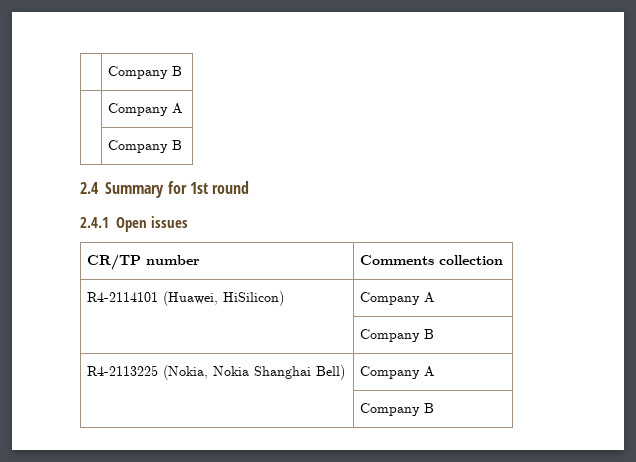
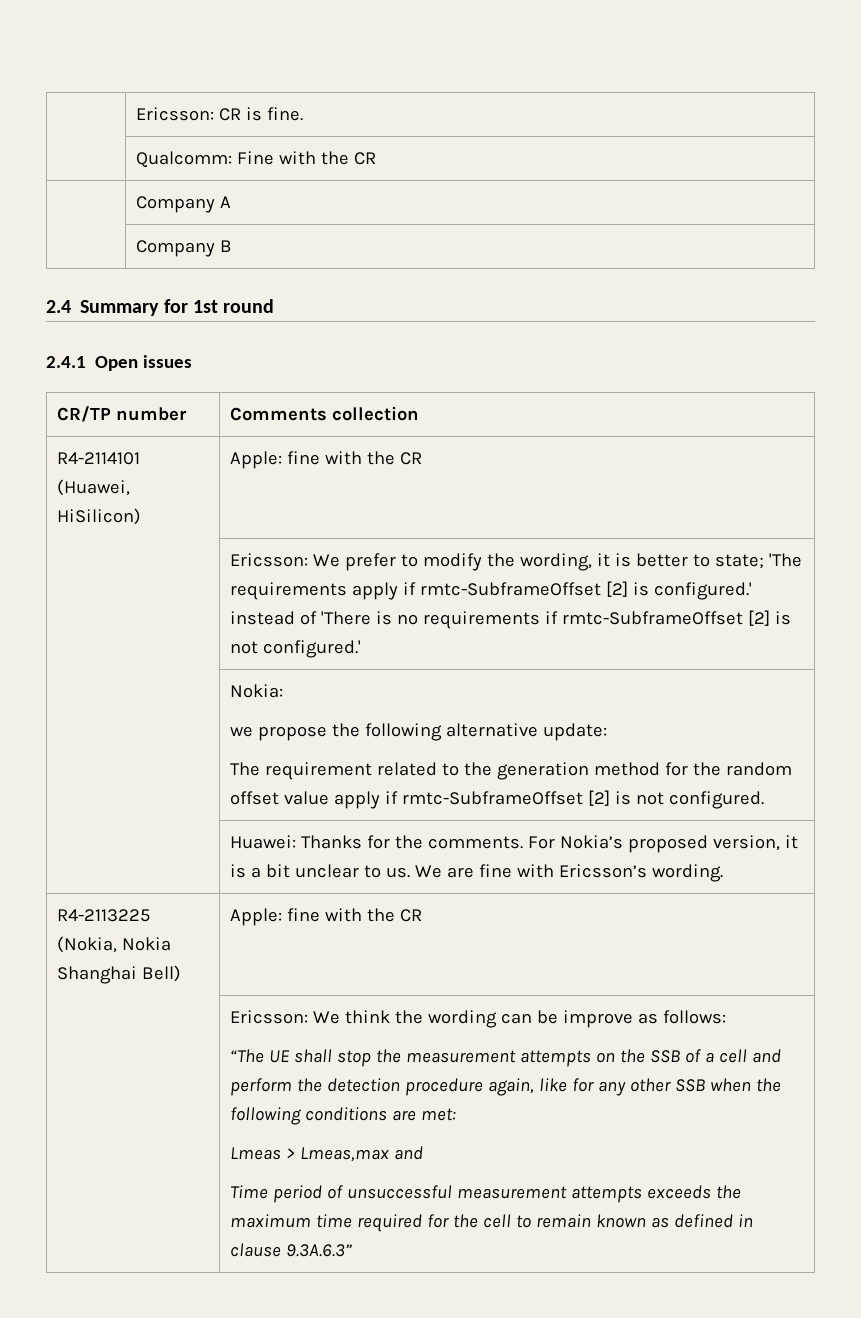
[108,66,183,79] | Company B -> [135,107,303,121] [135,151,376,168] | Ericsson: CR is fine. // | Qualcomm: Fine with the CR
[360,292,436,305] [360,329,435,342] Company A // | Company B -> [229,451,422,469] [229,553,802,571] [229,581,752,600] [229,610,791,629] [229,640,361,658] [229,684,283,698] [229,723,607,741] [229,762,792,780] [229,790,764,809] [229,835,798,853] [229,864,723,882] Apple: fine with the CR // | Ericsson: We prefer to modify the wording, it is better to state; 'The requirements apply if rmtc-SubframeOffset [2] is configured.' instead of 'There is no requirements if rmtc-SubframeOffset [2] is not configured.' // | Nokia: // we propose the following alternative update: // The requirement related to the generation method for the random offset value apply if rmtc-SubframeOffset [2] is not configured. // | Huawei: Thanks for the comments. For Nokia’s proposed version, it is a bit unclear to us. We are fine with Ericsson’s wording.
[360,366,436,379] [360,403,435,416] Company A // | Company B -> [229,908,422,926] [229,1010,726,1028] [229,1049,781,1067] [229,1078,781,1096] [229,1107,456,1125] [229,1146,423,1162] [229,1185,741,1203] [229,1214,753,1232] [229,1243,352,1257] Apple: fine with the CR // | Ericsson: We think the wording can be improve as follows: // “The UE shall stop the measurement attempts on the SSB of a cell and perform the detection procedure again, like for any other SSB when the following conditions are met: // Lmeas > Lmeas,max and // Time period of unsuccessful measurement attempts exceeds the maximum time required for the cell to remain known as defined in clause 9.3A.6.3”

